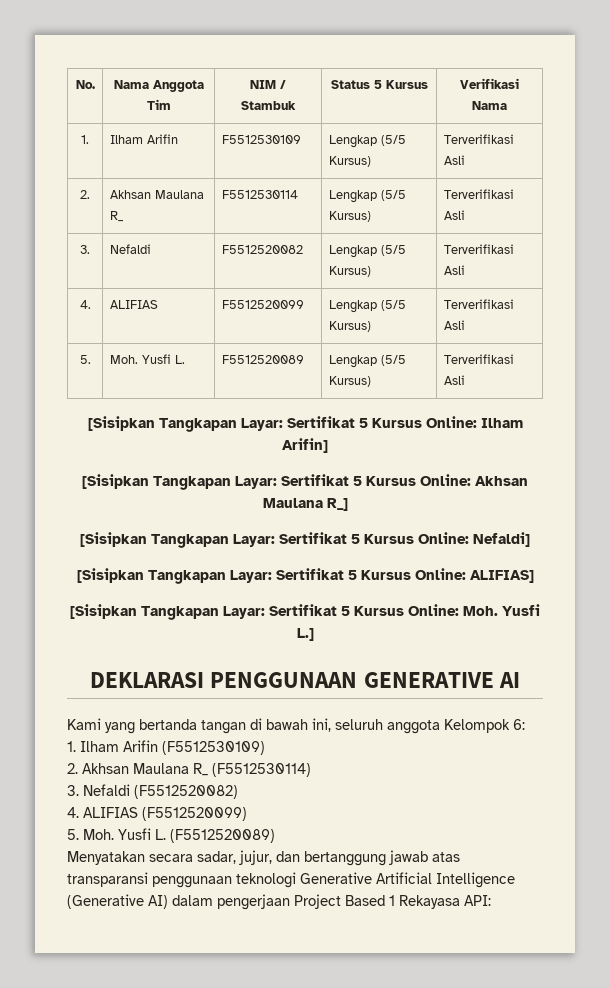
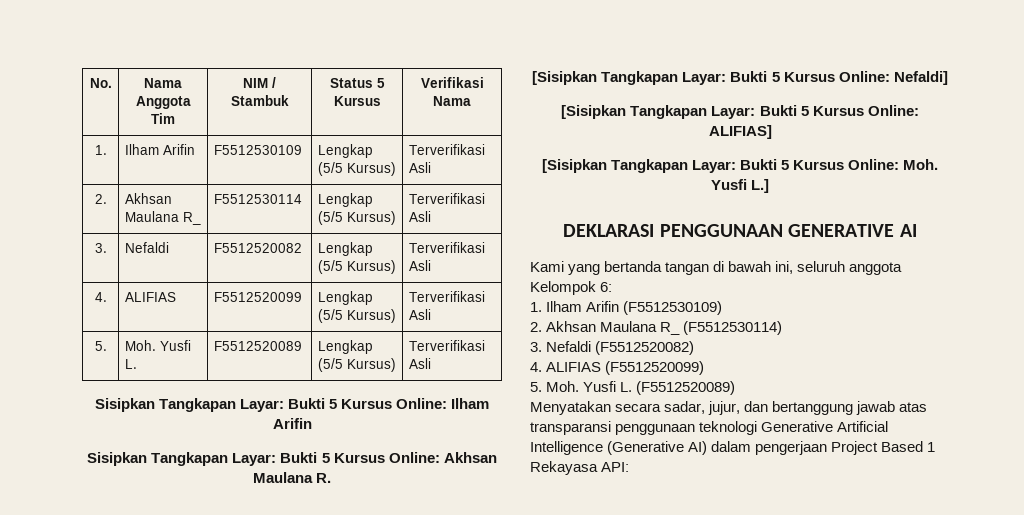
[87,416,355,432] [Sisipkan Tangkapan Layar: Sertifikat -> [94,398,325,412] Sisipkan Tangkapan Layar: Bukti
[282,438,328,453] [82,474,349,490] Arifin] // [Sisipkan Tangkapan Layar: Sertifikat -> [272,418,312,429] [87,452,318,466] Arifin // Sisipkan Tangkapan Layar: Bukti
[326,498,348,511] [80,532,347,548] R_] // [Sisipkan Tangkapan Layar: Sertifikat -> [316,473,332,483] [532,71,768,85] R. // [Sisipkan Tangkapan Layar: Bukti
[275,568,344,580] Sertifikat -> [759,105,797,116] Bukti
[269,604,337,616] Sertifikat -> [739,159,777,170] Bukti

